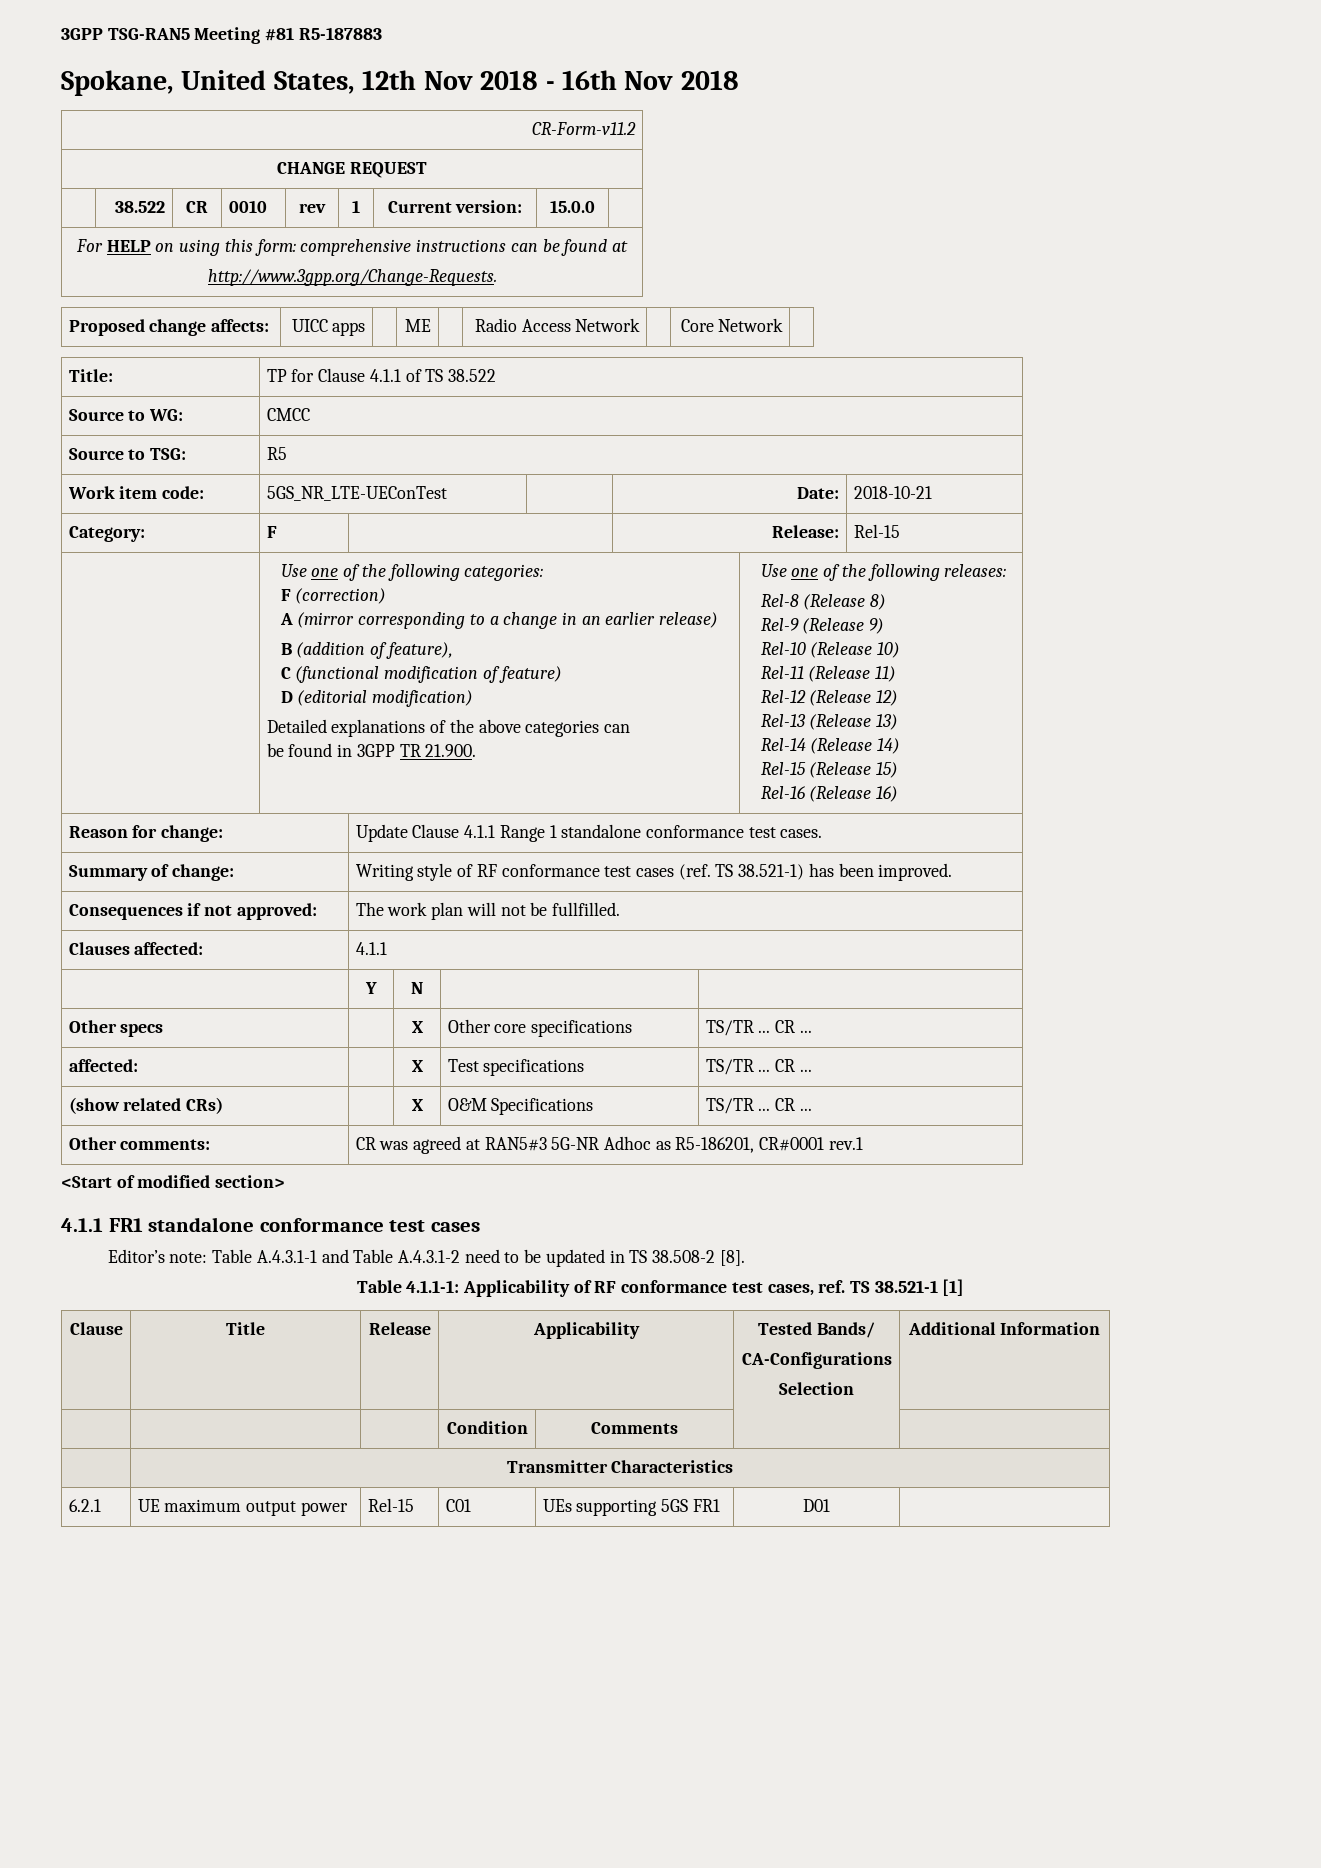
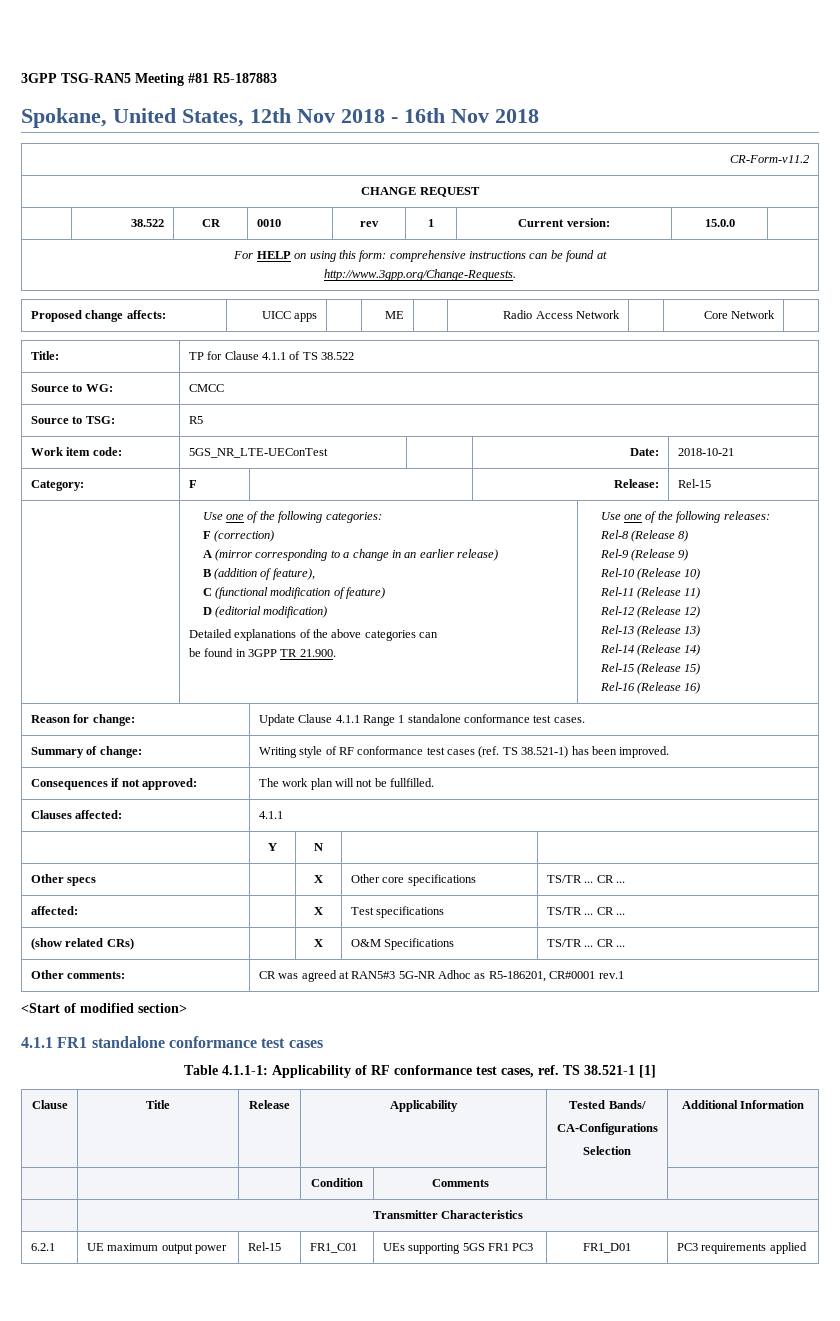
[107,1249,745,1267] // Editor’s note: Table A.4.3.1-1 and Table A.4.3.1-2 need to be updated in TS 38.508-2 [8]. -> (323, 1044) none
[445,1499,471,1512] C01 -> [309,1243,357,1253] FR1_C01
[803,1499,830,1512] | D01 | -> [512,1243,534,1251] [583,1243,631,1253] [676,1242,807,1254] PC3 | FR1_D01 | PC3 requirements applied

